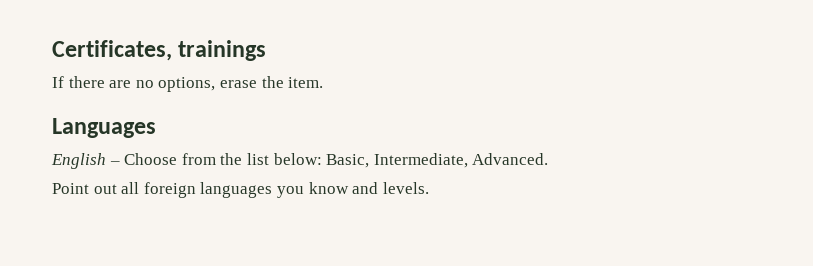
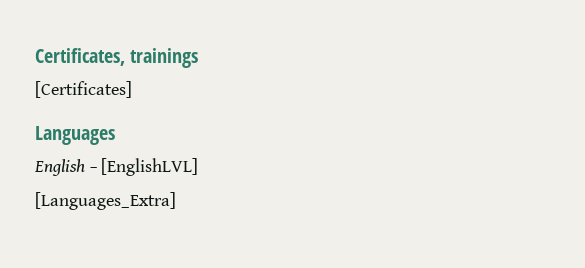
[52,76,324,92] [52,118,156,138] [51,153,549,169] [52,182,429,198] If there are no options, erase the item. // Languages // English – Choose from the list below: Basic, Intermediate, Advanced. // Point out all foreign languages you know and levels. -> [35,81,132,98] [35,126,115,145] [34,158,199,176] [35,192,176,210] [Certificates] // Languages // English – [EnglishLVL] // [Languages_Extra]

